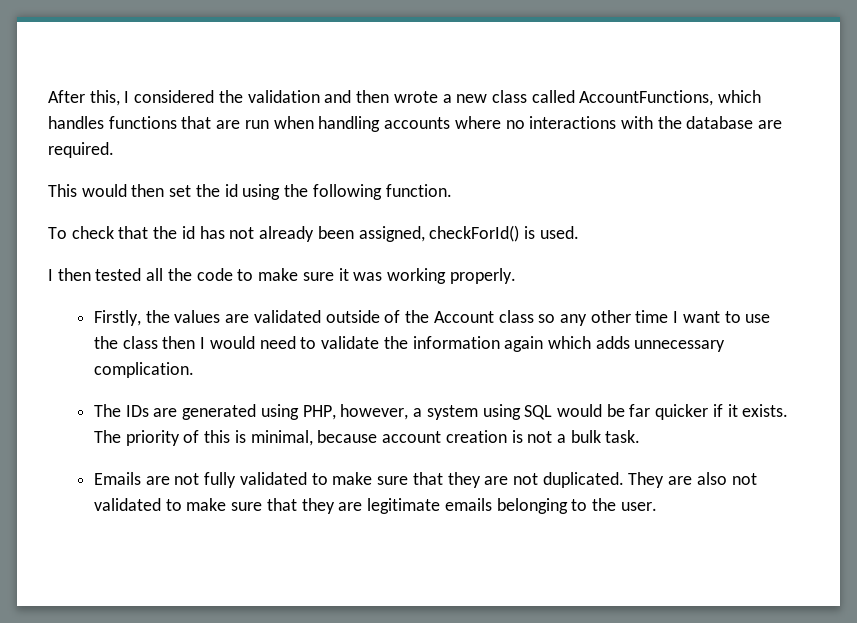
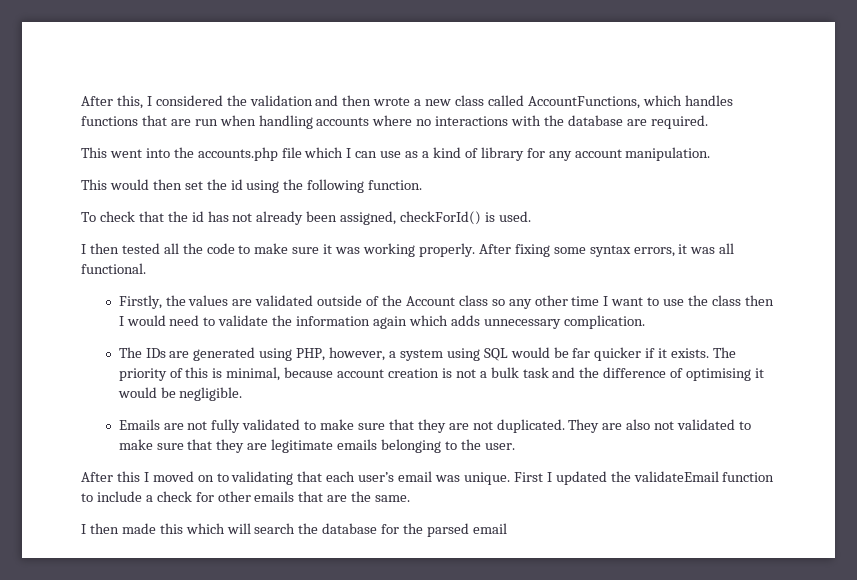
(114, 150) none -> [81,147,711,161] // This went into the accounts.php file which I can use as a kind of library for any account manipulation.
(516, 276) none -> [478,243,735,257] [81,263,146,274] After fixing some syntax errors, it was all functional.
[605,430,641,443] task. -> [522,367,765,381] [117,387,243,401] task and the difference of optimising it would be negligible.
(657, 506) none -> [81,471,775,485] [81,491,411,502] [81,523,507,537] // After this I moved on to validating that each user’s email was unique. First I updated the validateEmail function to include a check for other emails that are the same. // I then made this which will search the database for the parsed email

